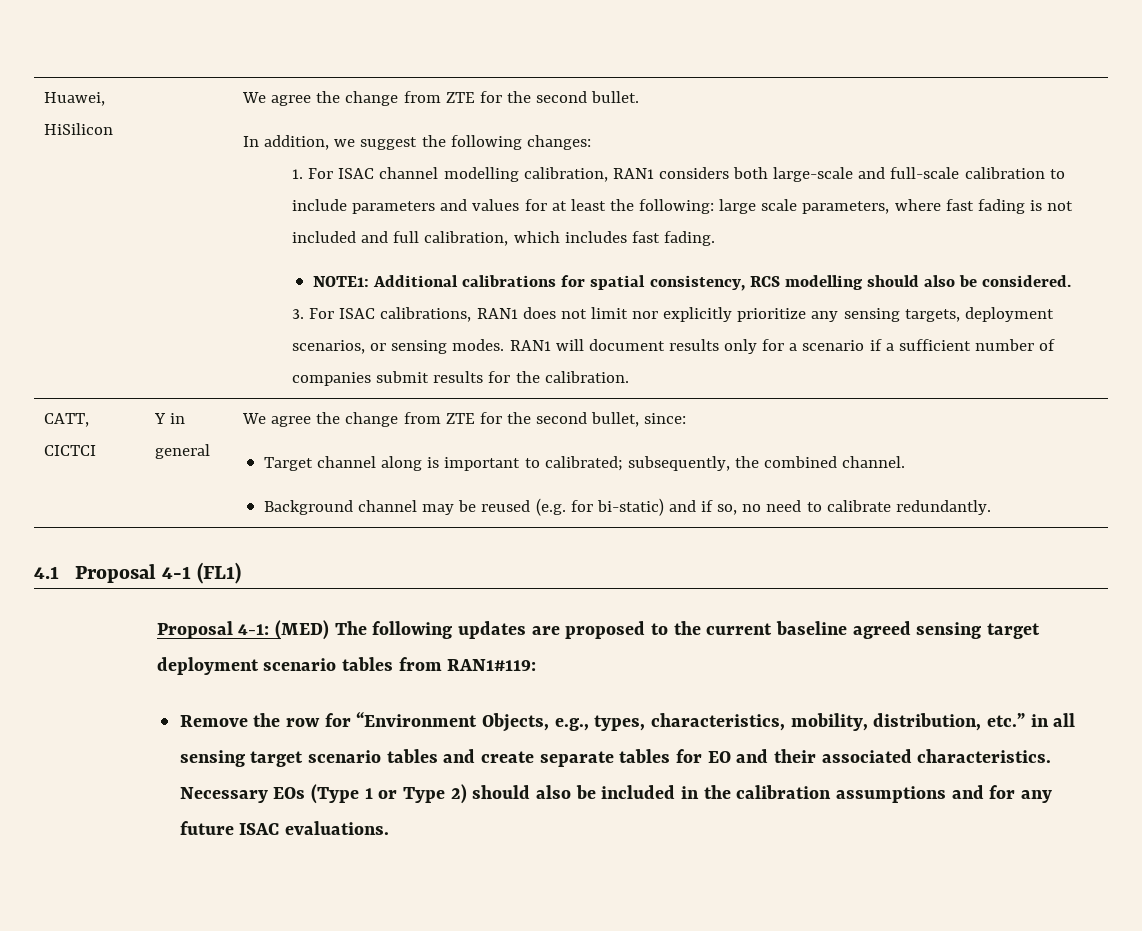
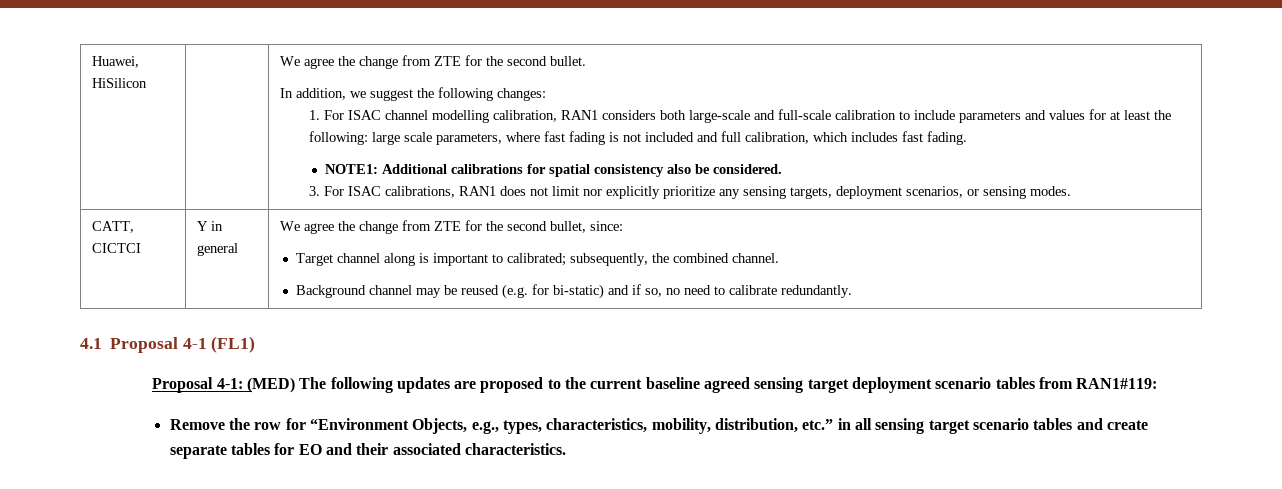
[649,275,919,291] consistency, RCS modelling should -> [594,164,665,177] consistency
[509,339,1056,354] [291,371,629,386] RAN1 will document results only for a scenario if a sufficient number of companies submit results for the calibration. -> (1072, 191) none
[179,784,1052,804] [179,821,389,835] Necessary EOs (Type 1 or Type 2) should also be included in the calibration assumptions and for any future ISAC evaluations. -> (567, 449) none

